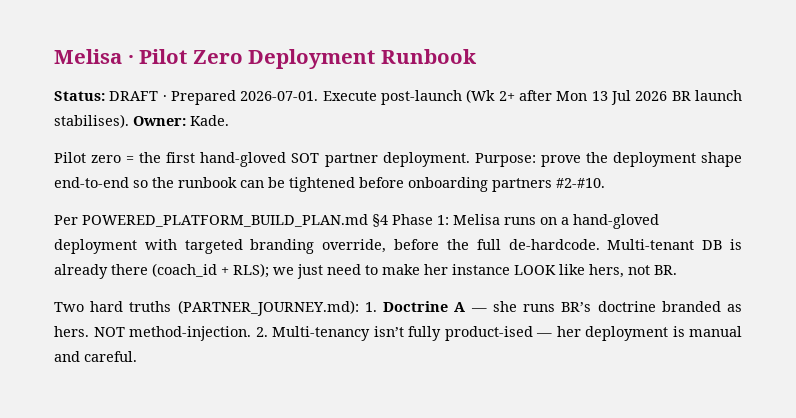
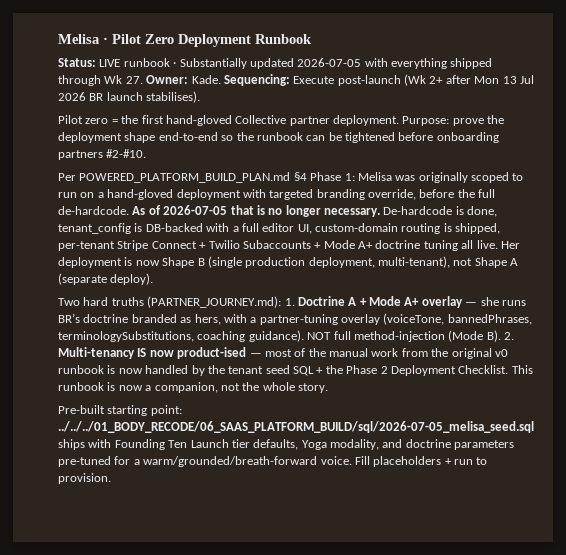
[109,90,319,105] DRAFT · Prepared 2026-07-01. -> [99,58,493,69] [58,74,290,86] LIVE runbook · Substantially updated 2026-07-05 with everything shipped through Wk 27. Owner: Kade. Sequencing:
[133,115,229,126] Owner: Kade. -> (201, 97) none
[291,153,320,163] SOT -> [235,115,287,124] Collective
[504,217,536,225] runs -> [395,172,524,183] [58,192,77,198] was originally scoped to run
[607,239,743,250] [54,263,677,279] Multi-tenant DB is already there (coach_id + RLS); we just need to make her instance LOOK like hers, not BR. -> [132,205,498,217] [58,223,501,234] [58,240,520,251] [58,256,519,268] [58,273,154,285] As of 2026-07-05 that is no longer necessary. De-hardcode is done, tenant_config is DB-backed with a full editor UI, custom-domain routing is shipped, per-tenant Stripe Connect + Twilio Subaccounts + Mode A+ doctrine tuning all live. Her deployment is now Shape B (single production deployment, multi-tenant), not Shape A (separate deploy).
(466, 307) none -> [359,296,463,308] + Mode A+ overlay
[54,326,742,341] [54,351,137,362] hers. NOT method-injection. 2. Multi-tenancy isn’t fully product-ised — her deployment is manual and careful. -> [194,313,532,325] [58,330,514,342] [58,347,508,359] [58,365,533,376] [58,382,328,393] [58,405,182,416] [58,421,534,433] [58,439,515,450] [58,456,488,467] [58,473,111,484] hers, with a partner-tuning overlay (voiceTone, bannedPhrases, terminologySubstitutions, coaching guidance). NOT full method-injection (Mode B). 2. Multi-tenancy IS now product-ised — most of the manual work from the original v0 runbook is now handled by the tenant seed SQL + the Phase 2 Deployment Checklist. This runbook is now a companion, not the whole story. // Pre-built starting point: ../../../01_BODY_RECODE/06_SAAS_PLATFORM_BUILD/sql/2026-07-05_melisa_seed.sql ships with Founding Ten Launch tier defaults, Yoga modality, and doctrine parameters pre-tuned for a warm/grounded/breath-forward voice. Fill placeholders + run to provision.

